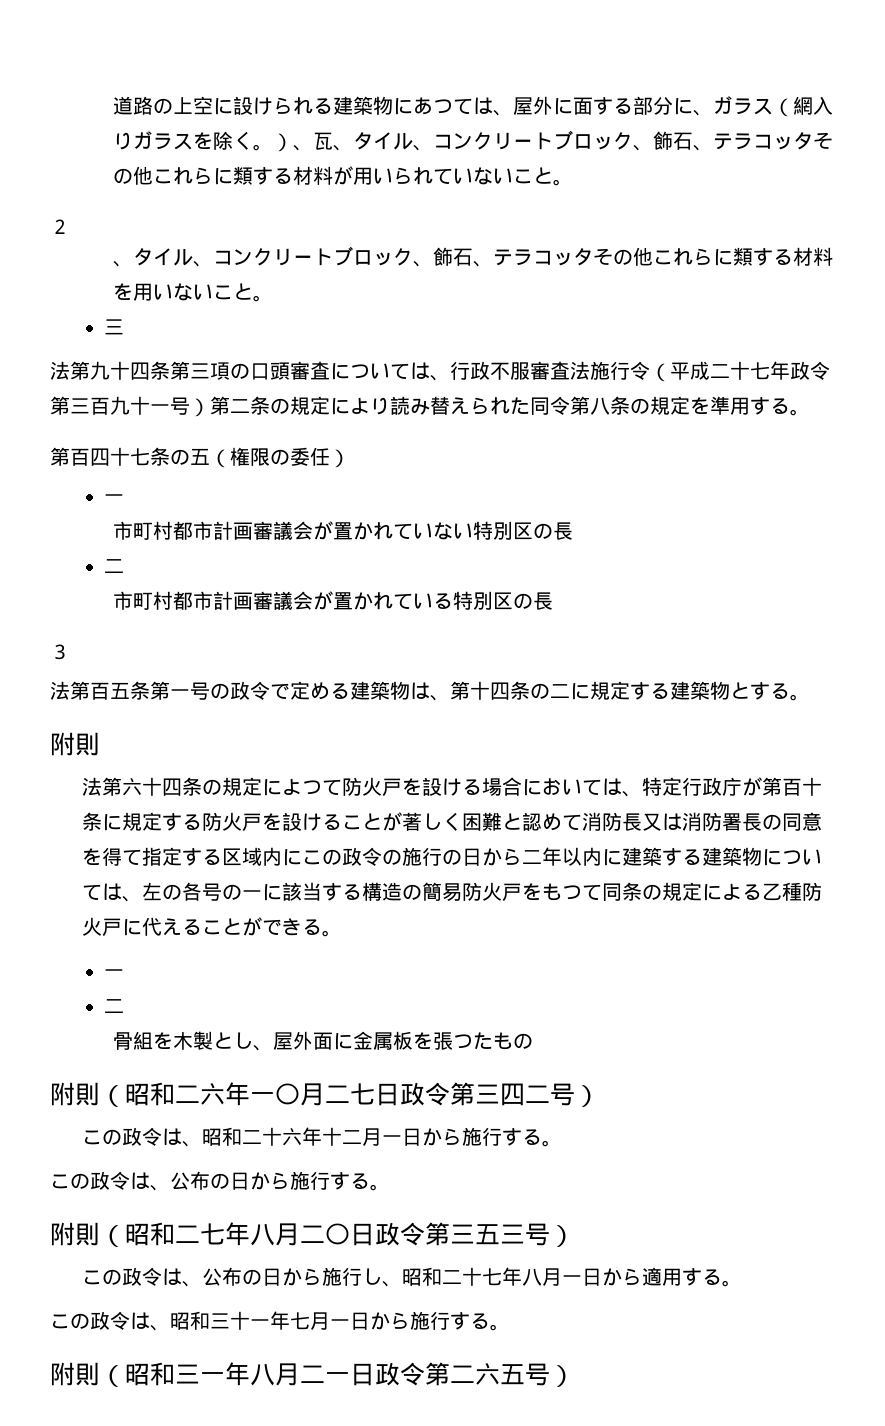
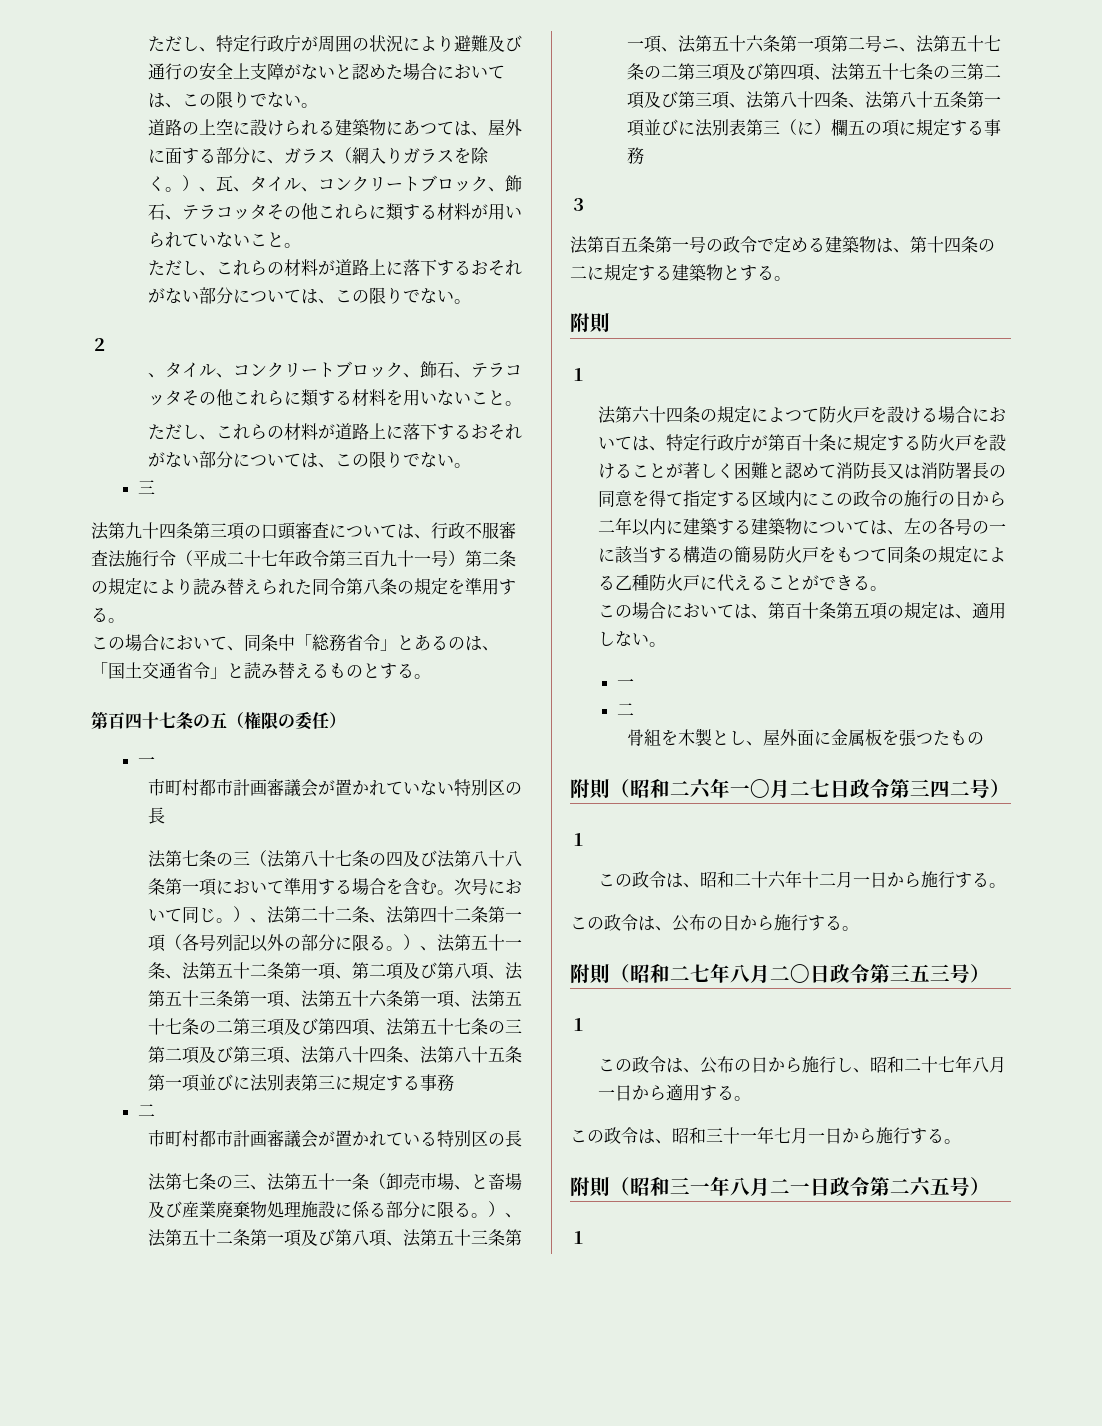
(113, 105) none -> [147,35,522,53] [147,63,505,81] [147,91,318,108] ただし、特定行政庁が周囲の状況により避難及び通行の安全上支障がないと認めた場合においては、この限りでない。 //
(574, 182) none -> [147,259,522,277] [147,287,471,304] // ただし、これらの材料が道路上に落下するおそれがない部分については、この限りでない。
(274, 298) none -> [147,423,522,441] [147,451,471,468] // ただし、これらの材料が道路上に落下するおそれがない部分については、この限りでない。
(810, 412) none -> [91,634,499,651] [91,662,431,679] // この場合において、同条中「総務省令」とあるのは、「国土交通省令」と読み替えるものとする。
(574, 531) none -> [147,850,522,868] [147,878,522,896] [147,906,522,924] [147,934,522,952] [147,962,523,980] [147,990,522,1008] [147,1018,522,1036] [147,1046,522,1064] [147,1074,454,1092] // 法第七条の三（法第八十七条の四及び法第八十八条第一項において準用する場合を含む。次号において同じ。）、法第二十二条、法第四十二条第一項（各号列記以外の部分に限る。）、法第五十一条、法第五十二条第一項、第二項及び第八項、法第五十三条第一項、法第五十六条第一項、法第五十七条の二第三項及び第四項、法第五十七条の三第二項及び第三項、法第八十四条、法第八十五条第一項並びに法別表第三に規定する事務
(554, 601) none -> [147,1173,522,1191] [147,1201,522,1218] [147,1229,522,1247] [626,35,1001,53] [626,63,1001,81] [626,91,1001,109] [626,119,1001,137] [626,147,644,164] // 法第七条の三、法第五十一条（卸売市場、と畜場及び産業廃棄物処理施設に係る部分に限る。）、法第五十二条第一項及び第八項、法第五十三条第一項、法第五十六条第一項第二号ニ、法第五十七条の二第三項及び第四項、法第五十七条の三第二項及び第三項、法第八十四条、法第八十五条第一項並びに法別表第三（に）欄五の項に規定する事務
(100, 744) none -> [570,368,587,381] // １
(342, 933) none -> [598,602,1007,620] [598,631,667,647] // この場合においては、第百十条第五項の規定は、適用しない。
(600, 1096) none -> [570,833,587,846] // １
(575, 1236) none -> [570,1018,587,1031] // １
(575, 1376) none -> [570,1231,587,1244] // １

